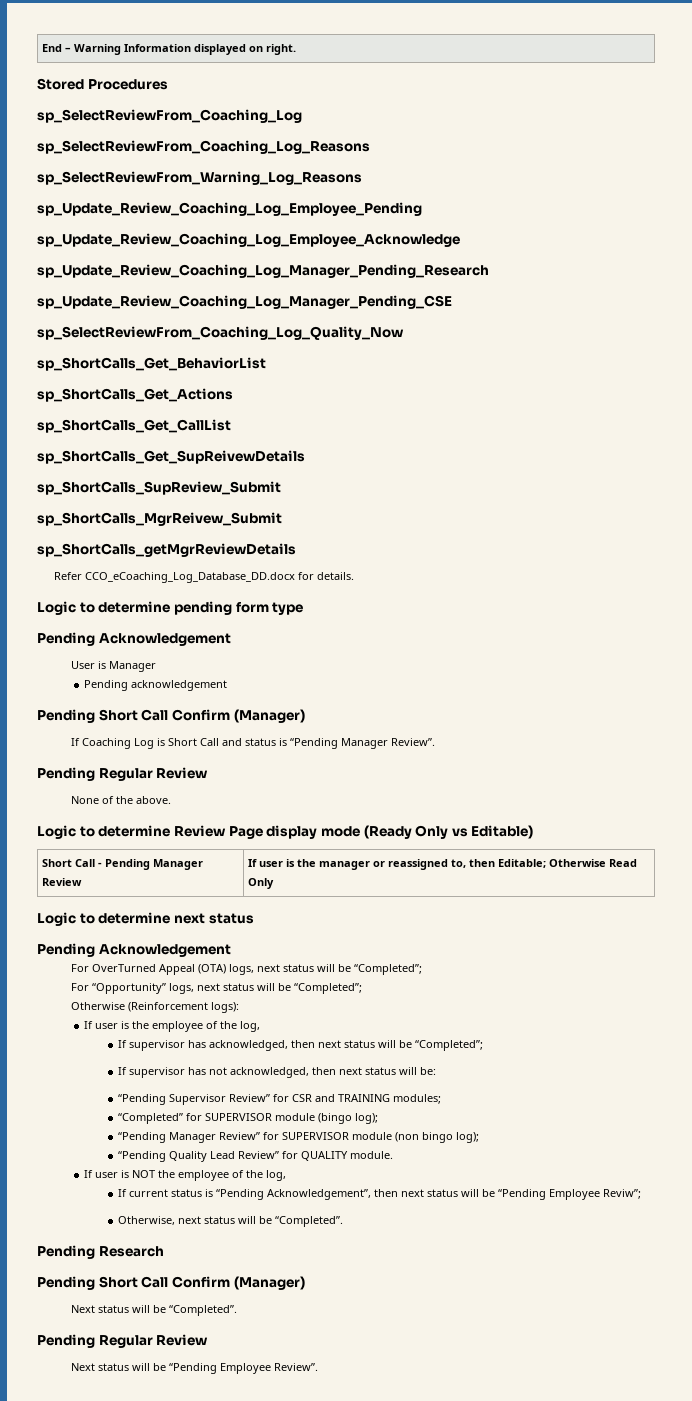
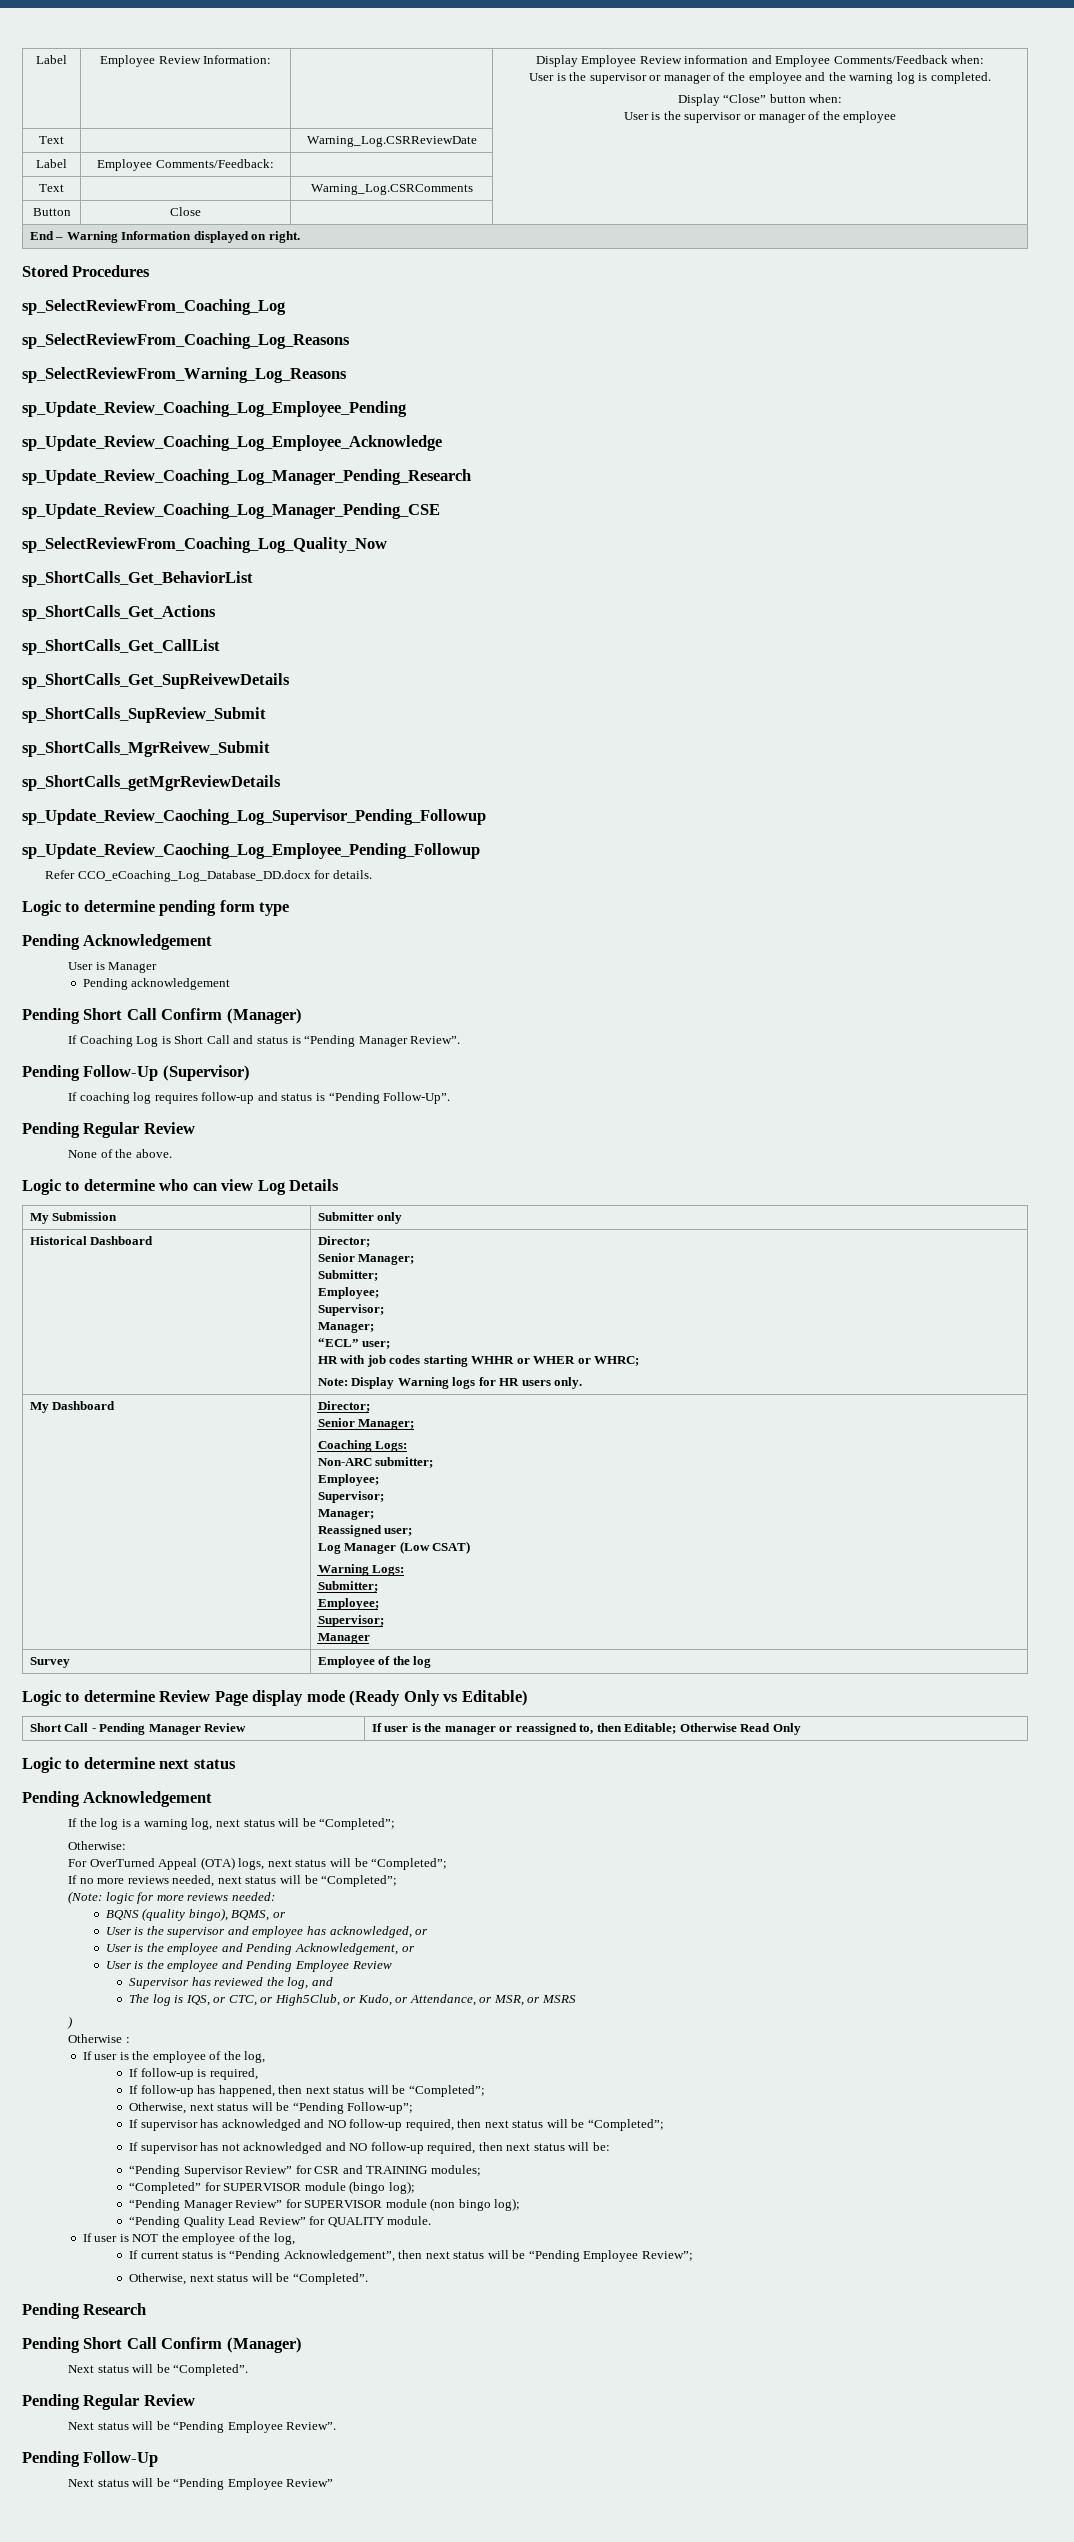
(42, 48) none -> [36,55,67,64] [99,55,272,67] [535,55,985,67] [529,72,991,84] [677,94,843,106] [623,111,897,123] [39,136,64,144] [306,136,477,147] [36,159,67,168] [97,159,274,171] [39,184,64,192] [310,184,473,195] [32,208,71,216] [170,207,201,216] Label | Employee Review Information: | | Display Employee Review information and Employee Comments/Feedback when: // User is the supervisor or manager of the employee and the warning log is completed. // Display “Close” button when: // User is the supervisor or manager of the employee // Text | | Warning_Log.CSRReviewDate | // Label | Employee Comments/Feedback: | | // Text | | Warning_Log.CSRComments | // Button | Close | | //
(296, 550) none -> [22,809,486,825] [22,843,480,859] // sp_Update_Review_Caoching_Log_Supervisor_Pending_Followup // sp_Update_Review_Caoching_Log_Employee_Pending_Followup
(436, 742) none -> [22,1065,250,1081] [68,1092,451,1104] // Pending Follow-Up (Supervisor) // If coaching log requires follow-up and status is “Pending Follow-Up”.
(172, 800) none -> [22,1179,340,1195] [29,1212,118,1224] [317,1212,403,1224] [29,1236,154,1245] [317,1236,370,1247] [317,1253,415,1265] [317,1270,378,1281] [317,1287,379,1299] [317,1304,384,1316] [317,1322,374,1333] [317,1338,391,1349] [317,1355,640,1367] [317,1377,583,1389] [29,1401,116,1413] [317,1401,370,1412] [317,1418,415,1430] [317,1440,408,1452] [317,1457,434,1468] [317,1474,379,1486] [317,1491,384,1503] [317,1509,374,1520] [317,1525,413,1537] [317,1541,471,1554] [317,1564,405,1576] [317,1581,378,1592] [317,1598,379,1610] [317,1615,384,1627] [317,1633,370,1644] [29,1657,70,1668] [317,1656,432,1668] // Logic to determine who can view Log Details // My Submission | Submitter only // Historical Dashboard | Director; // Senior Manager; // Submitter; // Employee; // Supervisor; // Manager; // “ECL” user; // HR with job codes starting WHHR or WHER or WHRC; // Note: Display Warning logs for HR users only. // My Dashboard | Director; // Senior Manager; // Coaching Logs: // Non-ARC submitter; // Employee; // Supervisor; // Manager; // Reassigned user; // Log Manager (Low CSAT) // Warning Logs: // Submitter; // Employee; // Supervisor; // Manager // Survey | Employee of the log
(231, 950) none -> [68,1818,396,1830] [68,1841,127,1850] // If the log is a warning log, next status will be “Completed”; // Otherwise:
[71,983,363,994] [71,1002,240,1013] For “Opportunity” logs, next status will be “Completed”; // Otherwise (Reinforcement logs): -> [68,1875,398,1887] [68,1891,275,1904] [105,1908,286,1921] [105,1926,429,1938] [105,1943,415,1955] [105,1960,392,1972] [129,1977,333,1989] [129,1994,576,2006] [67,2016,73,2029] [68,2034,130,2043] If no more reviews needed, next status will be “Completed”; // (Note: logic for more reviews needed: // BQNS (quality bingo), BQMS, or // User is the supervisor and employee has acknowledged, or // User is the employee and Pending Acknowledgement, or // User is the employee and Pending Employee Review // Supervisor has reviewed the log, and // The log is IQS, or CTC, or High5Club, or Kudo, or Attendance, or MSR, or MSRS // ) // Otherwise :
[129,1040,289,1051] supervisor has acknowledged, -> [140,2068,258,2080] [129,2085,485,2097] [129,2102,414,2114] [129,2119,454,2131] follow-up is required, // If follow-up has happened, then next status will be “Completed”; // Otherwise, next status will be “Pending Follow-up”; // If supervisor has acknowledged and NO follow-up required,
[230,1067,310,1078] acknowledged, -> [243,2142,476,2154] acknowledged and NO follow-up required,
[603,1189,642,1199] Reviw”; -> [641,2251,693,2261] Review”;
(319, 1367) none -> [22,2451,159,2467] [68,2478,334,2490] // Pending Follow-Up // Next status will be “Pending Employee Review”

